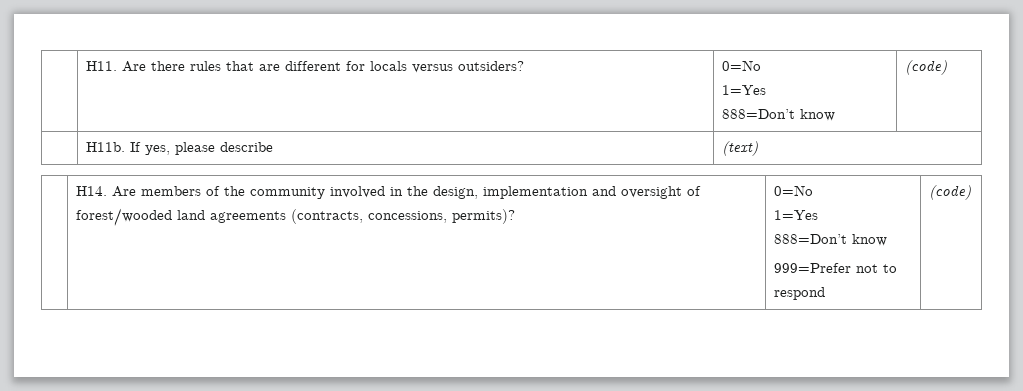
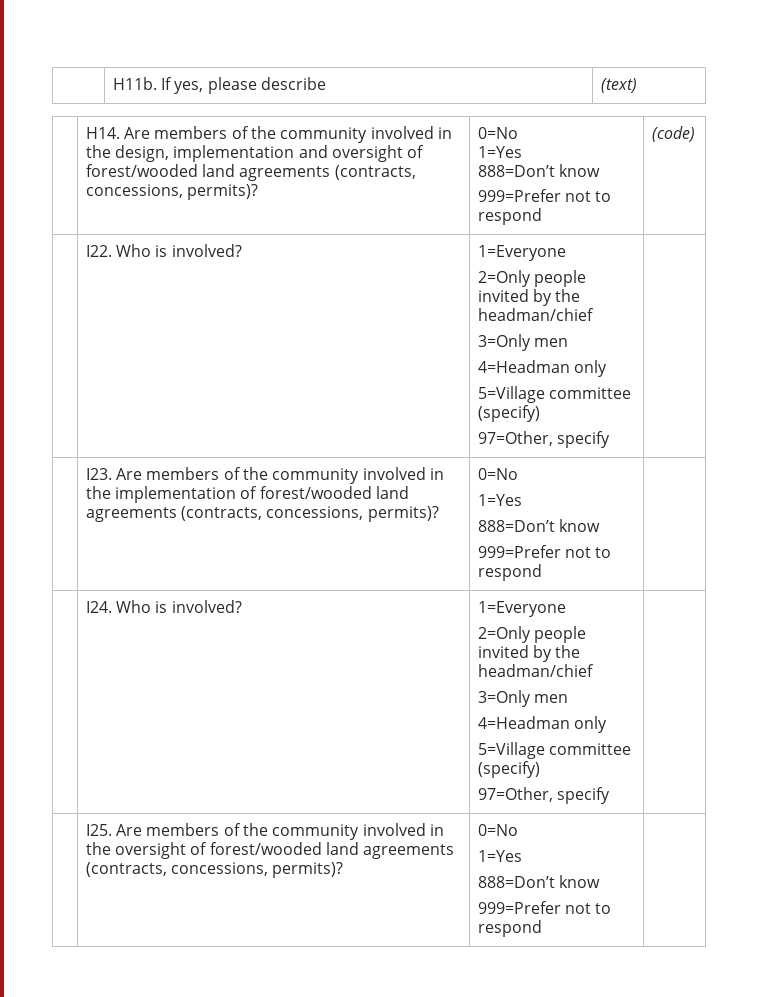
[85,61,524,73] [721,60,761,71] [721,85,766,95] [721,109,835,121] [904,60,947,75] | H11. Are there rules that are different for locals versus outsiders? | 0=No // 1=Yes // 888=Don’t know | (code) // -> (112, 83) none
(971, 192) none -> [85,244,242,257] [477,245,566,261] [477,270,586,287] [477,289,581,306] [477,308,594,321] [477,334,568,351] [477,360,607,377] [477,386,631,403] [477,405,540,422] [477,431,610,448] [85,467,444,484] [85,486,409,503] [85,506,439,522] [477,468,518,480] [477,494,522,506] [477,519,600,532] [477,545,612,558] [477,564,542,581] [85,600,242,613] [477,601,566,617] [477,626,586,643] [477,645,581,662] [477,664,594,677] [477,690,568,707] [477,716,607,733] [477,742,631,759] [477,761,540,778] [477,787,610,804] [85,823,444,840] [85,842,455,859] [85,862,344,878] [477,824,518,836] [477,850,522,862] [477,875,600,888] [477,901,612,914] [477,920,542,937] // | I22. Who is involved? | 1=Everyone // 2=Only people invited by the headman/chief // 3=Only men // 4=Headman only // 5=Village committee (specify) // 97=Other, specify | // | I23. Are members of the community involved in the implementation of forest/wooded land agreements (contracts, concessions, permits)? | 0=No // 1=Yes // 888=Don’t know // 999=Prefer not to respond | // | I24. Who is involved? | 1=Everyone // 2=Only people invited by the headman/chief // 3=Only men // 4=Headman only // 5=Village committee (specify) // 97=Other, specify | // | I25. Are members of the community involved in the oversight of forest/wooded land agreements (contracts, concessions, permits)? | 0=No // 1=Yes // 888=Don’t know // 999=Prefer not to respond |

